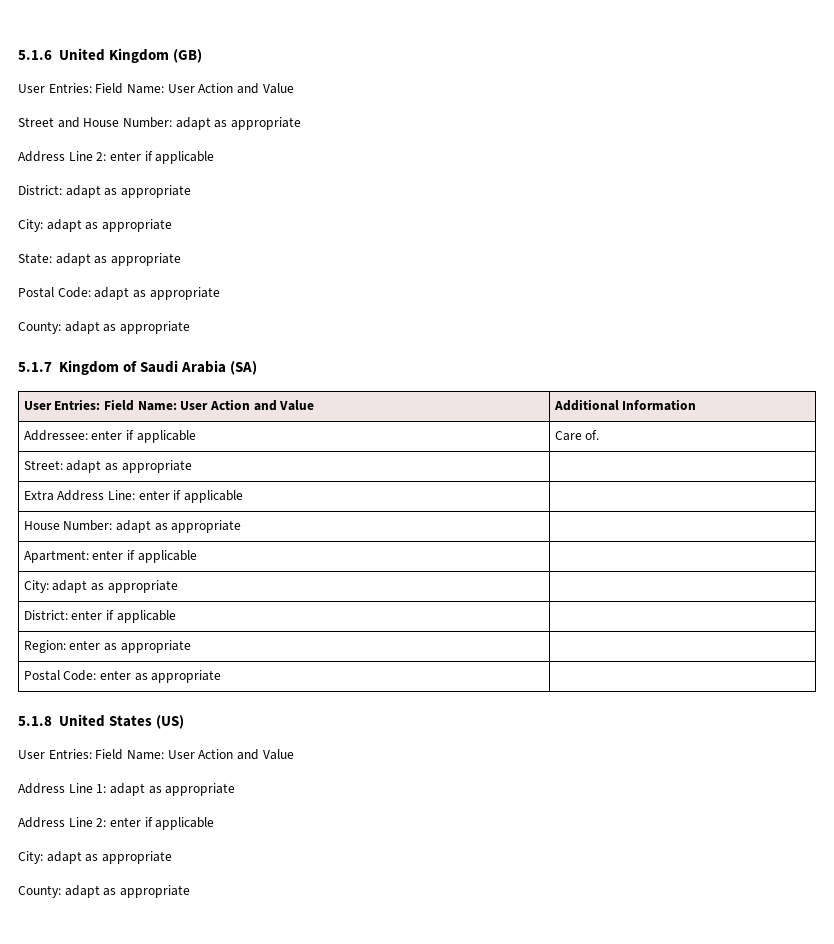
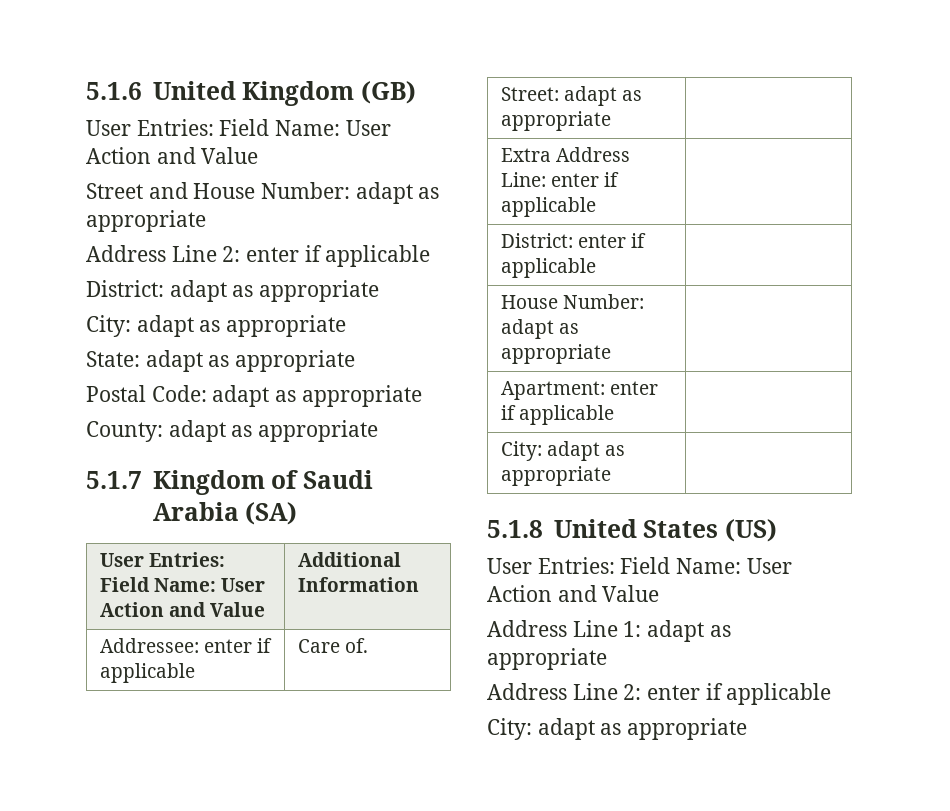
(244, 496) none -> [500,233,647,248] [500,258,596,278] // District: enter if applicable |
[23,610,176,623] [23,640,191,653] [23,670,222,683] // District: enter if applicable | // Region: enter as appropriate | // Postal Code: enter as appropriate | -> (611, 476) none
[18,885,190,898] // County: adapt as appropriate -> (748, 729) none

